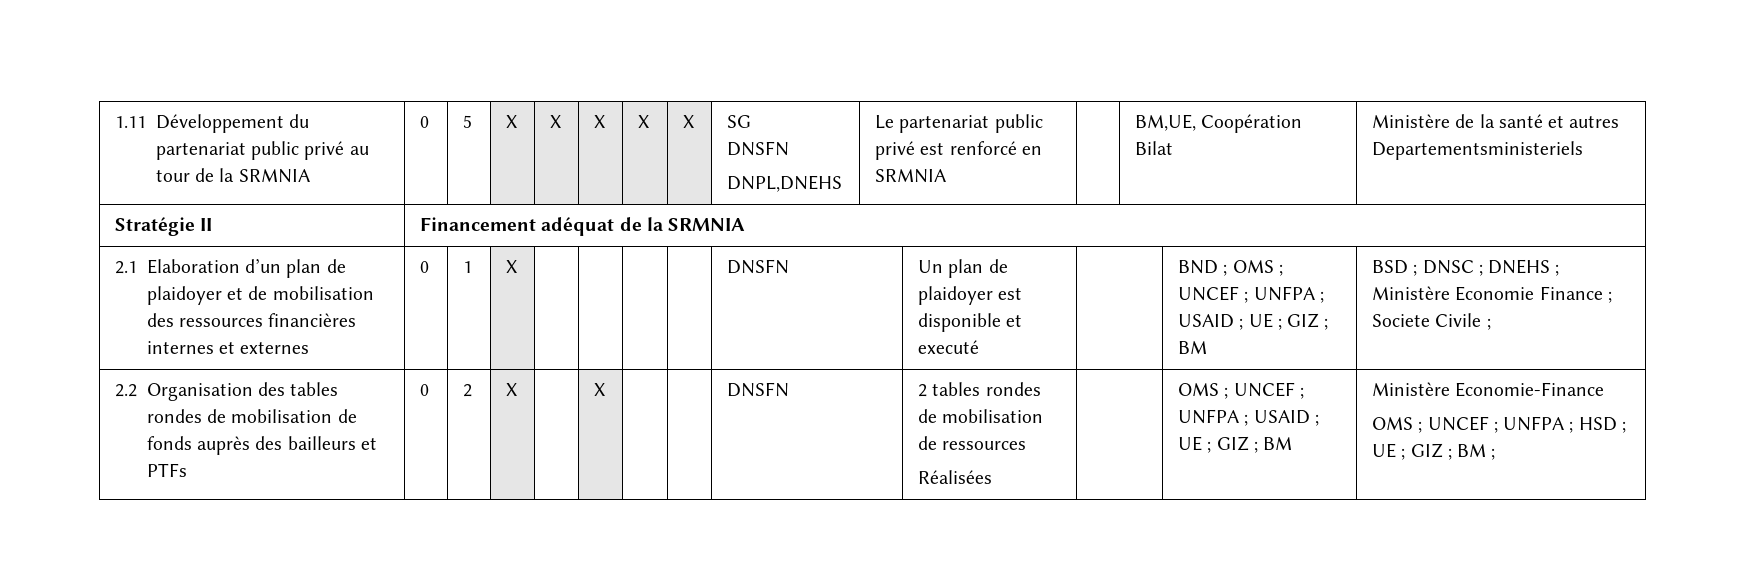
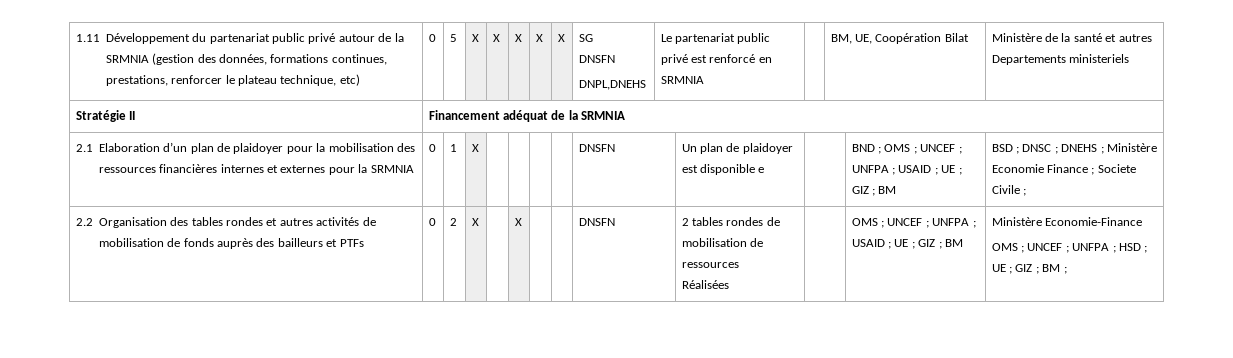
[349,146,369,155] [155,168,310,183] au tour de la SRMNIA -> [338,33,404,42] [105,53,387,65] [105,74,360,86] autour de la SRMNIA (gestion des données, formations continues, prestations, renforcer le plateau technique, etc)
[1135,114,1197,131] BM,UE, -> [830,34,873,44] BM, UE,
[1372,141,1584,160] Departementsministeriels -> [991,54,1130,65] Departements ministeriels
[227,286,268,300] et de -> [286,143,326,154] pour la
(310, 347) none -> [328,164,414,175] pour la SRMNIA
[1006,314,1023,327] [918,340,980,354] et executé -> [758,167,765,173] e
(202, 416) none -> [266,217,360,226] et autres activités

